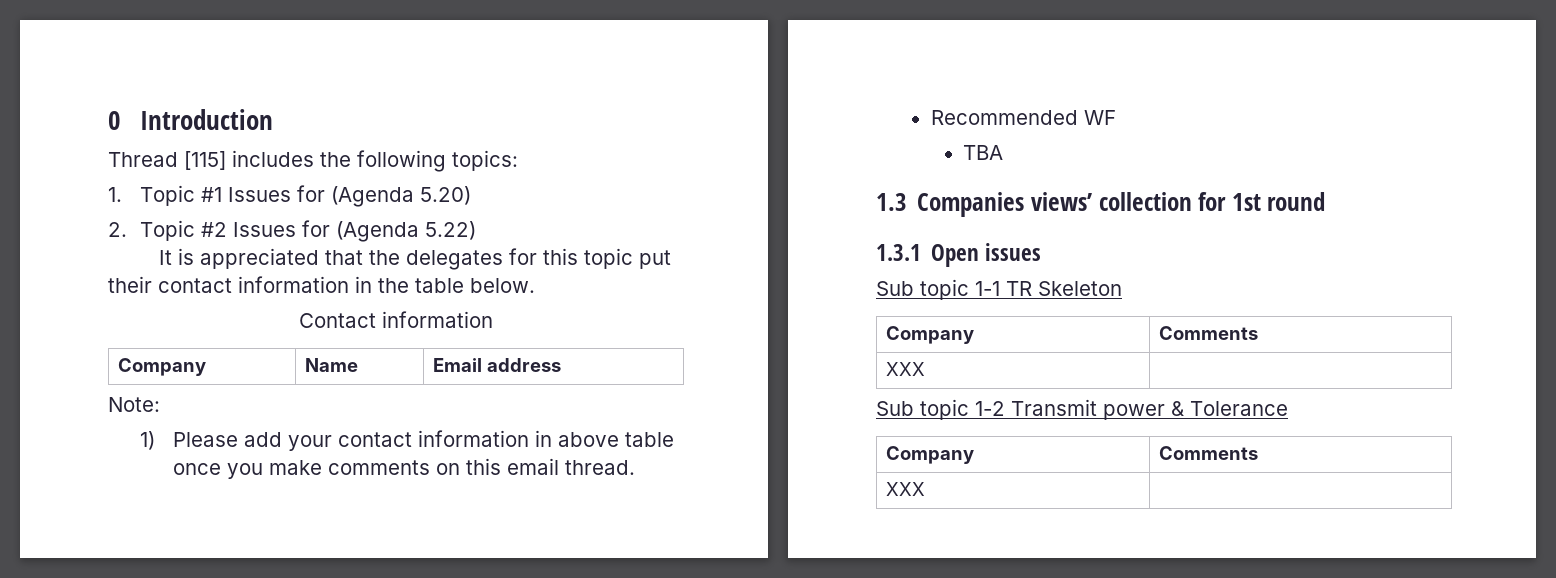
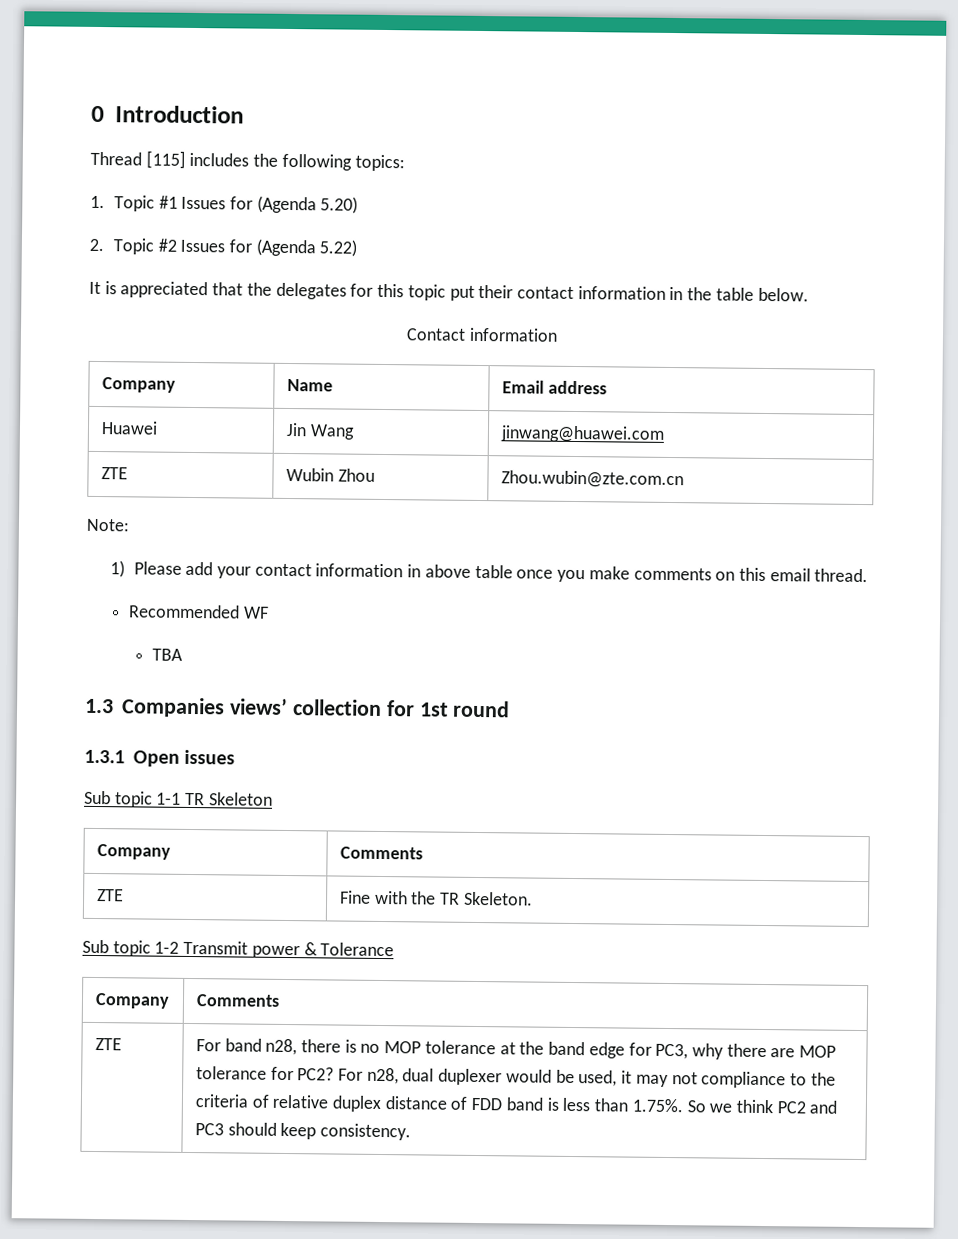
(561, 365) none -> [100,421,158,435] [285,422,355,440] [499,425,665,443] [100,467,128,480] [285,467,375,482] [500,470,684,489] // Huawei | Jin Wang | jinwang@huawei.com // ZTE | Wubin Zhou | Zhou.wubin@zte.com.cn
[885,362,925,376] XXX | -> [96,889,124,902] [339,890,533,906] ZTE | Fine with the TR Skeleton.
[885,482,925,496] XXX | -> [94,1037,122,1051] [195,1038,837,1060] [195,1066,836,1089] [194,1094,838,1114] [194,1122,411,1141] ZTE | For band n28, there is no MOP tolerance at the band edge for PC3, why there are MOP tolerance for PC2? For n28, dual duplexer would be used, it may not compliance to the criteria of relative duplex distance of FDD band is less than 1.75%. So we think PC2 and PC3 should keep consistency.

